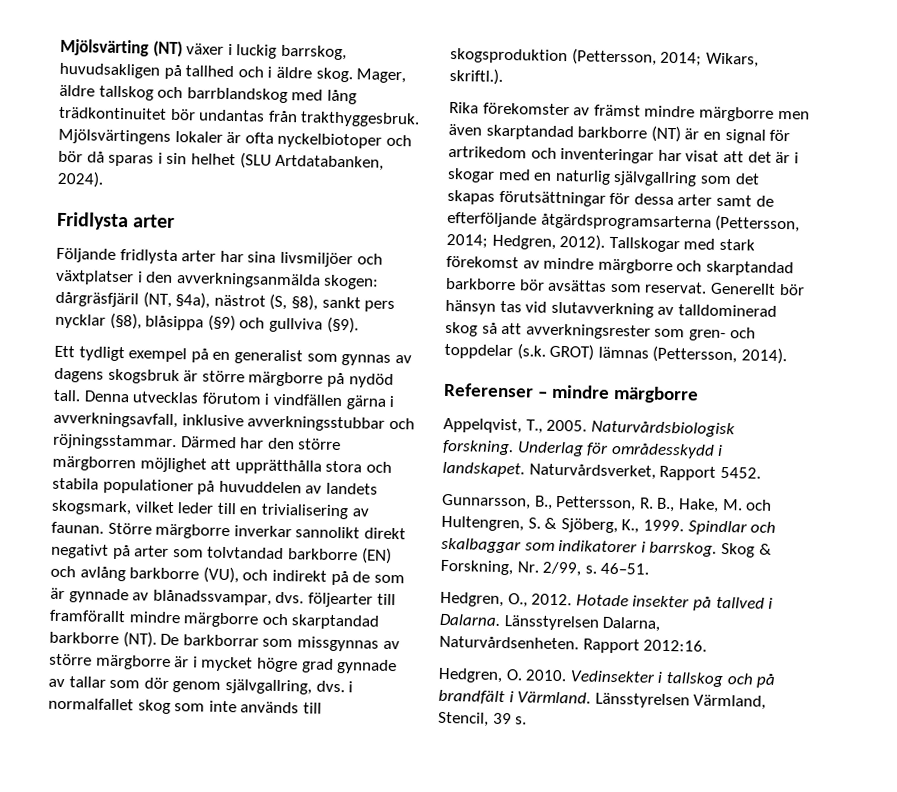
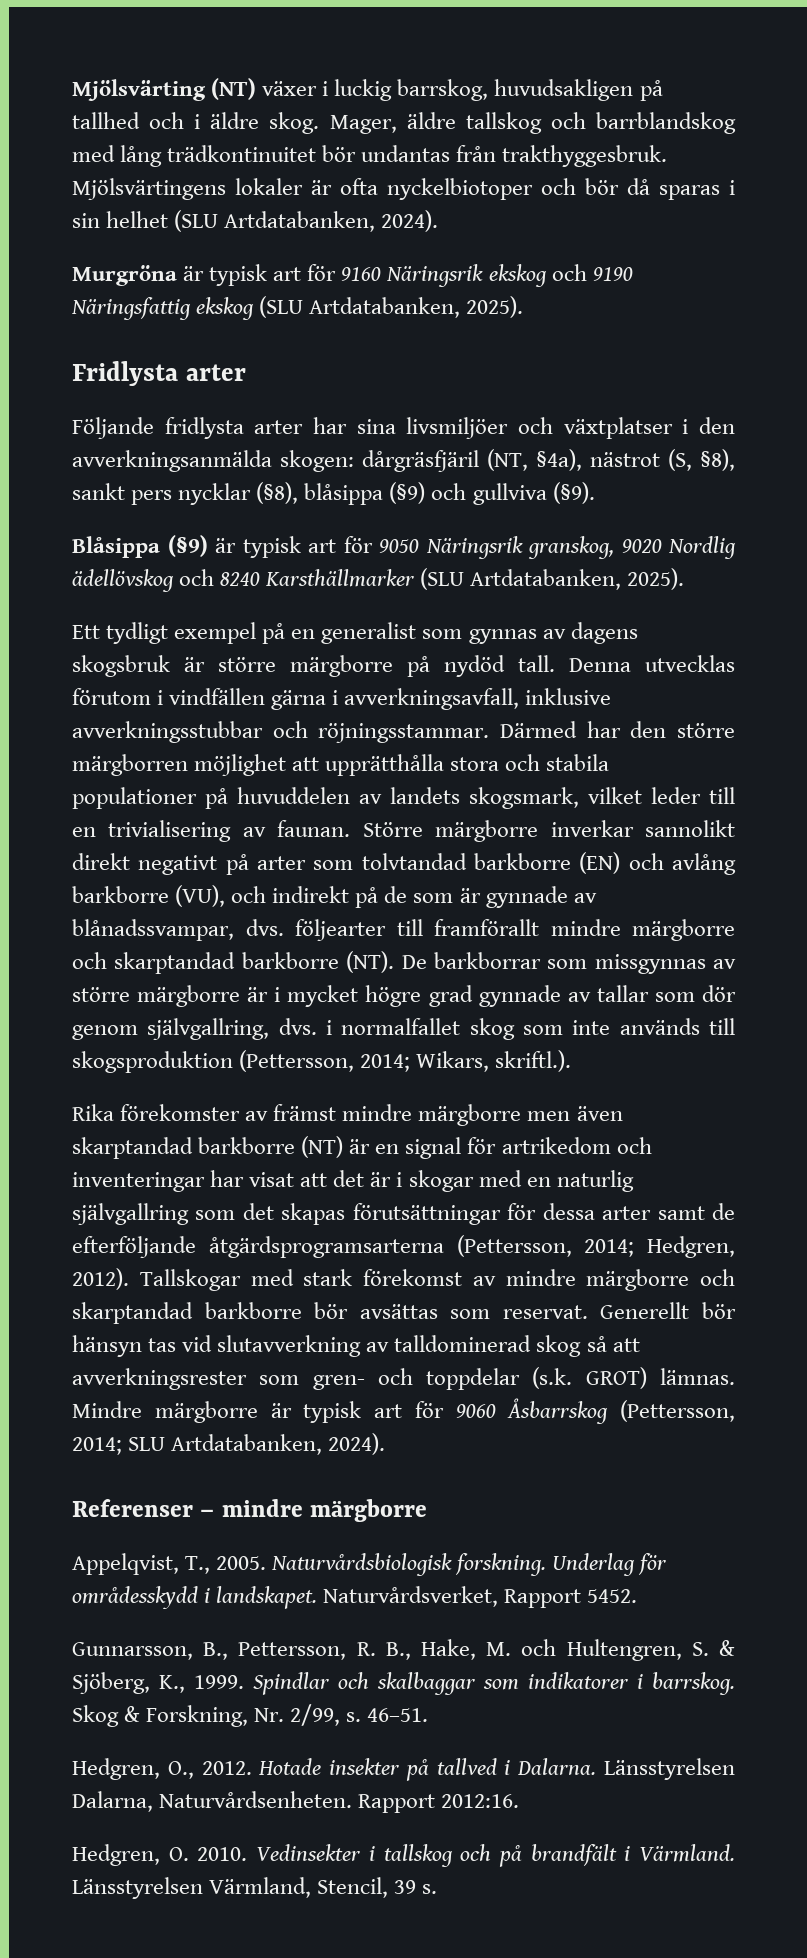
(104, 179) none -> [72,264,633,287] [71,296,524,320] // Murgröna är typisk art för 9160 Näringsrik ekskog och 9190 Näringsfattig ekskog (SLU Artdatabanken, 2025).
(359, 325) none -> [72,535,736,559] [72,568,685,592] // Blåsippa (§9) är typisk art för 9050 Näringsrik granskog, 9020 Nordlig ädellövskog och 8240 Karsthällmarker (SLU Artdatabanken, 2025).
[597,345,787,365] lämnas (Pettersson, 2014). -> [660,1368,735,1385] [72,1398,735,1424] [72,1433,386,1455] lämnas. Mindre märgborre är typisk art för 9060 Åsbarrskog (Pettersson, 2014; SLU Artdatabanken, 2024).

